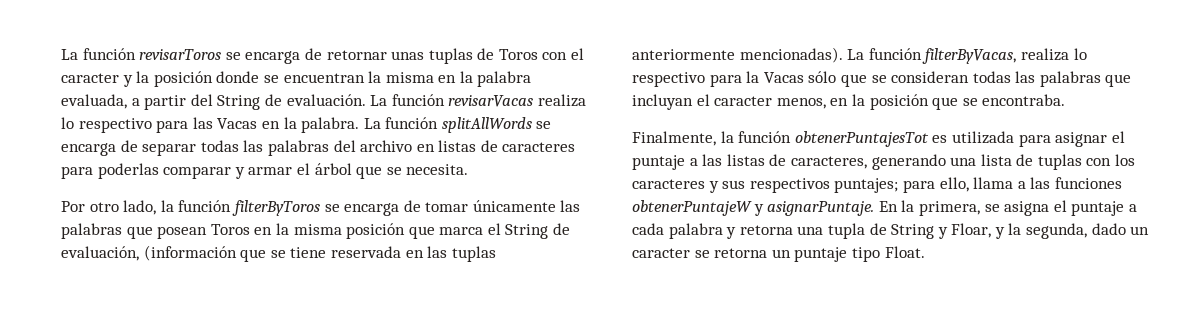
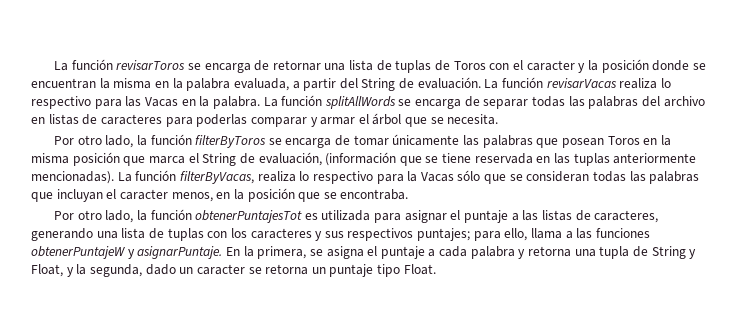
[391,51,425,60] unas -> [324,60,392,71] una lista de
[632,131,716,146] Finalmente, -> [53,210,134,223] Por otro lado,
[951,223,992,238] Floar, -> [31,264,63,277] Float,

